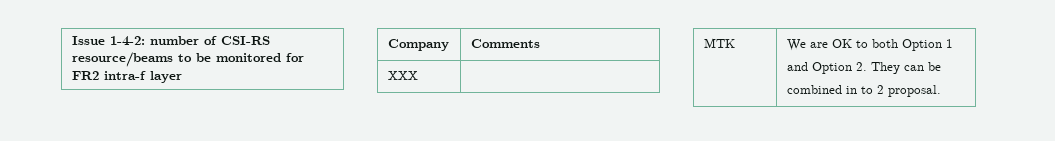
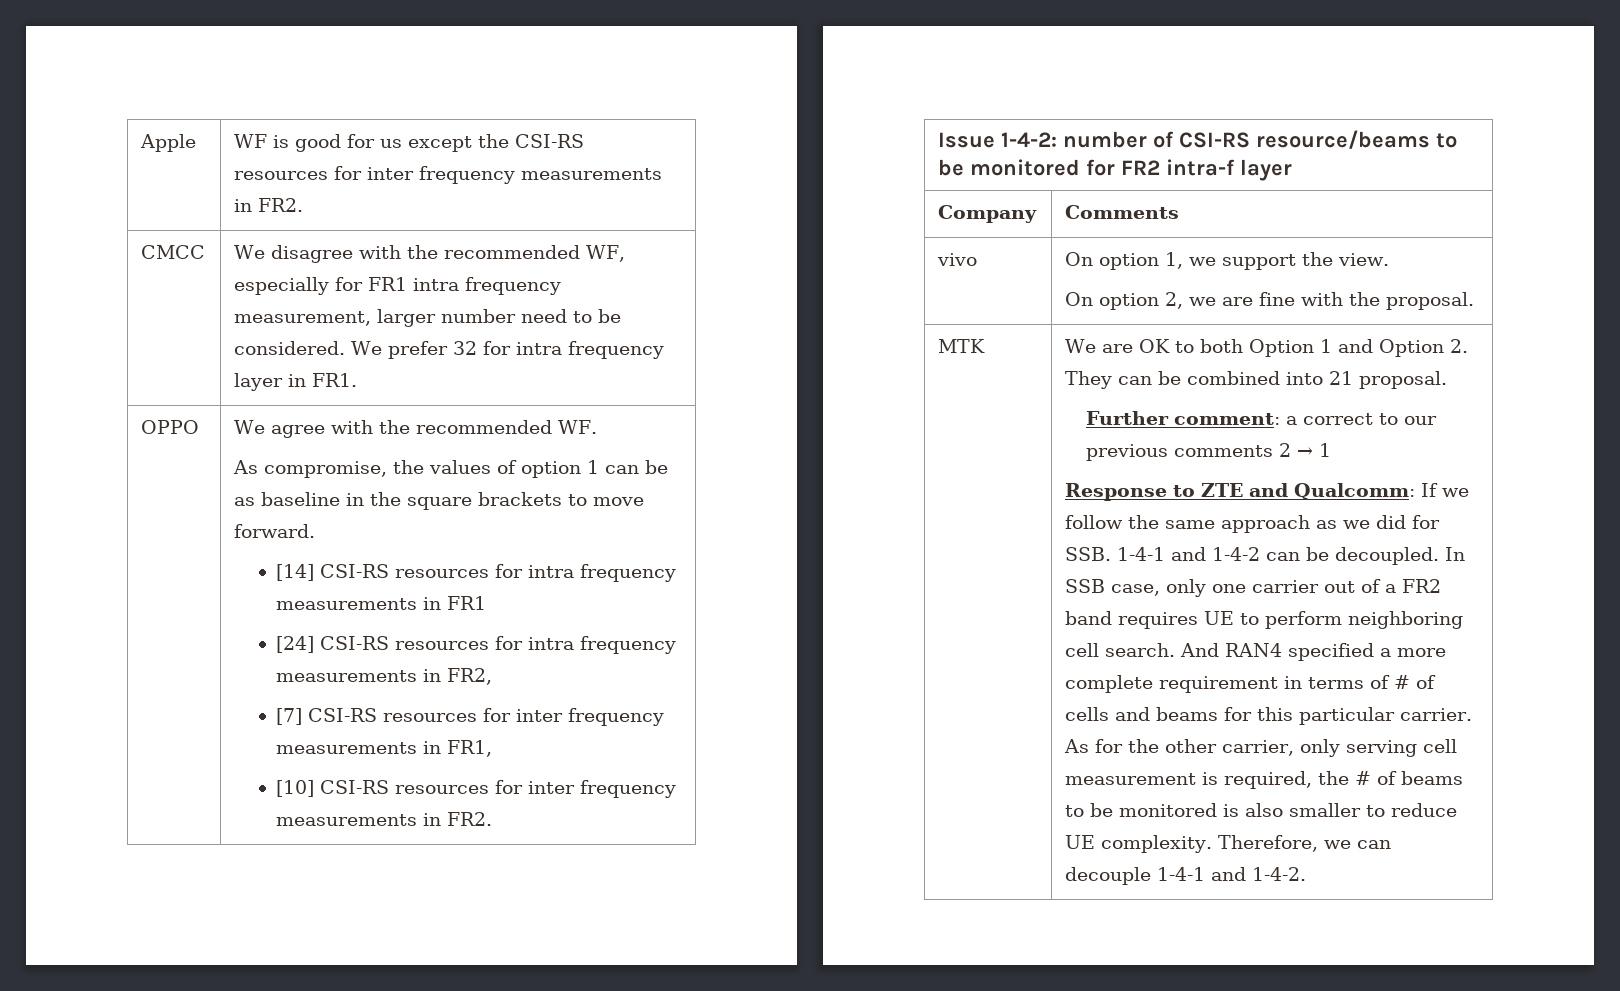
(71, 40) none -> [140,134,197,152] [234,134,585,152] [234,166,663,184] [234,198,304,212] [141,245,206,259] [234,245,626,263] [234,277,562,295] [234,309,622,327] [234,341,665,359] [234,373,358,391] [141,420,200,434] [234,420,598,438] [233,460,669,478] [234,492,645,510] [234,524,316,538] [276,564,677,582] [276,596,487,610] [276,636,677,654] [276,668,493,685] [276,708,665,726] [276,740,493,757] [276,780,677,798] [276,812,493,826] Apple | WF is good for us except the CSI-RS resources for inter frequency measurements in FR2. // CMCC | We disagree with the recommended WF, especially for FR1 intra frequency measurement, larger number need to be considered. We prefer 32 for intra frequency layer in FR1. // OPPO | We agree with the recommended WF. // As compromise, the values of option 1 can be as baseline in the square brackets to move forward. // [14] CSI-RS resources for intra frequency measurements in FR1 // [24] CSI-RS resources for intra frequency measurements in FR2, // [7] CSI-RS resources for inter frequency measurements in FR1, // [10] CSI-RS resources for inter frequency measurements in FR2. //
[387,71,418,80] XXX | -> [937,253,978,266] [1065,252,1390,270] [1065,292,1475,310] vivo | On option 1, we support the view. // On option 2, we are fine with the proposal.
[845,85,941,97] in to 2 proposal. -> [1286,371,1448,389] [1086,411,1438,425] [1086,443,1332,461] [1065,483,1470,501] [1065,515,1441,533] [1065,547,1466,565] [1065,579,1442,597] [1065,611,1464,629] [1065,643,1447,661] [1065,675,1437,693] [1065,707,1473,725] [1064,739,1458,757] [1065,771,1464,789] [1065,803,1458,817] [1065,835,1392,853] [1065,867,1307,885] into 21 proposal. // Further comment: a correct to our previous comments 2 → 1 // Response to ZTE and Qualcomm: If we follow the same approach as we did for SSB. 1-4-1 and 1-4-2 can be decoupled. In SSB case, only one carrier out of a FR2 band requires UE to perform neighboring cell search. And RAN4 specified a more complete requirement in terms of # of cells and beams for this particular carrier. As for the other carrier, only serving cell measurement is required, the # of beams to be monitored is also smaller to reduce UE complexity. Therefore, we can decouple 1-4-1 and 1-4-2.

